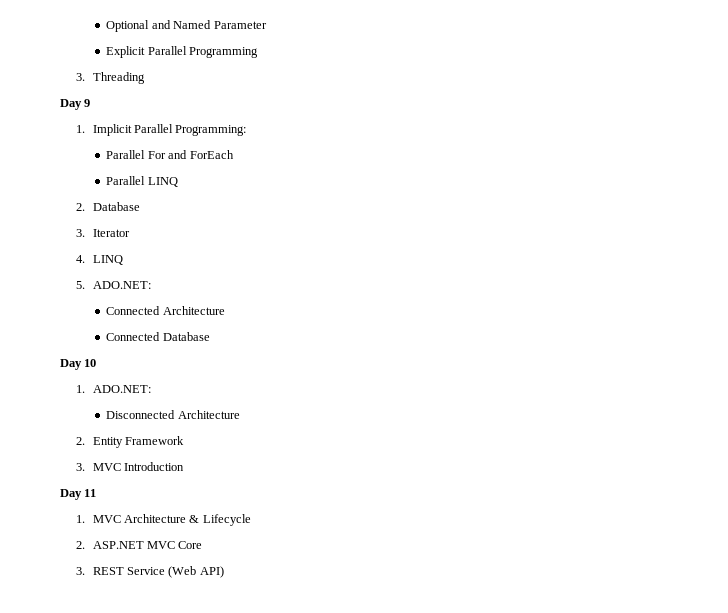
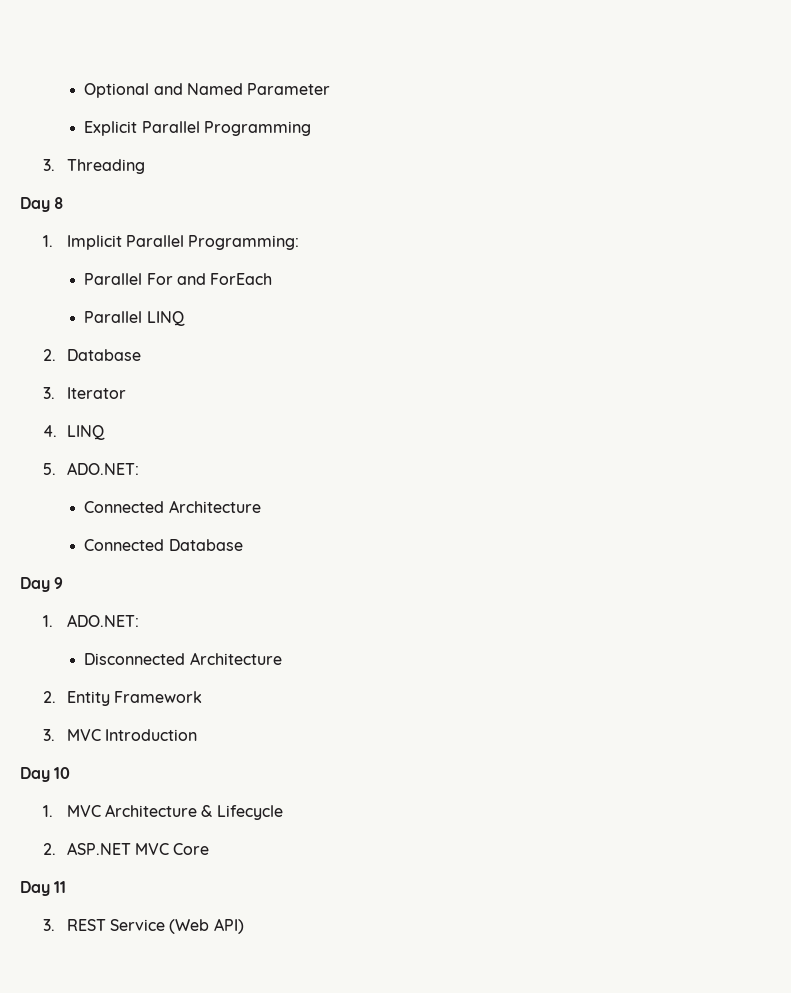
[84,99,91,107] 9 -> [54,197,64,209] 8
[84,359,97,367] 10 -> [54,577,64,589] 9
[84,489,97,497] 11 -> [54,767,71,779] 10
(203, 545) none -> [20,881,67,896] // Day 11

